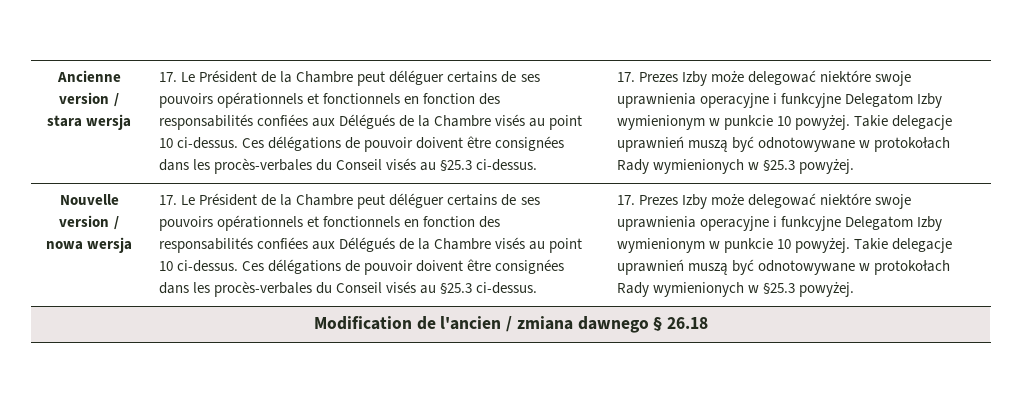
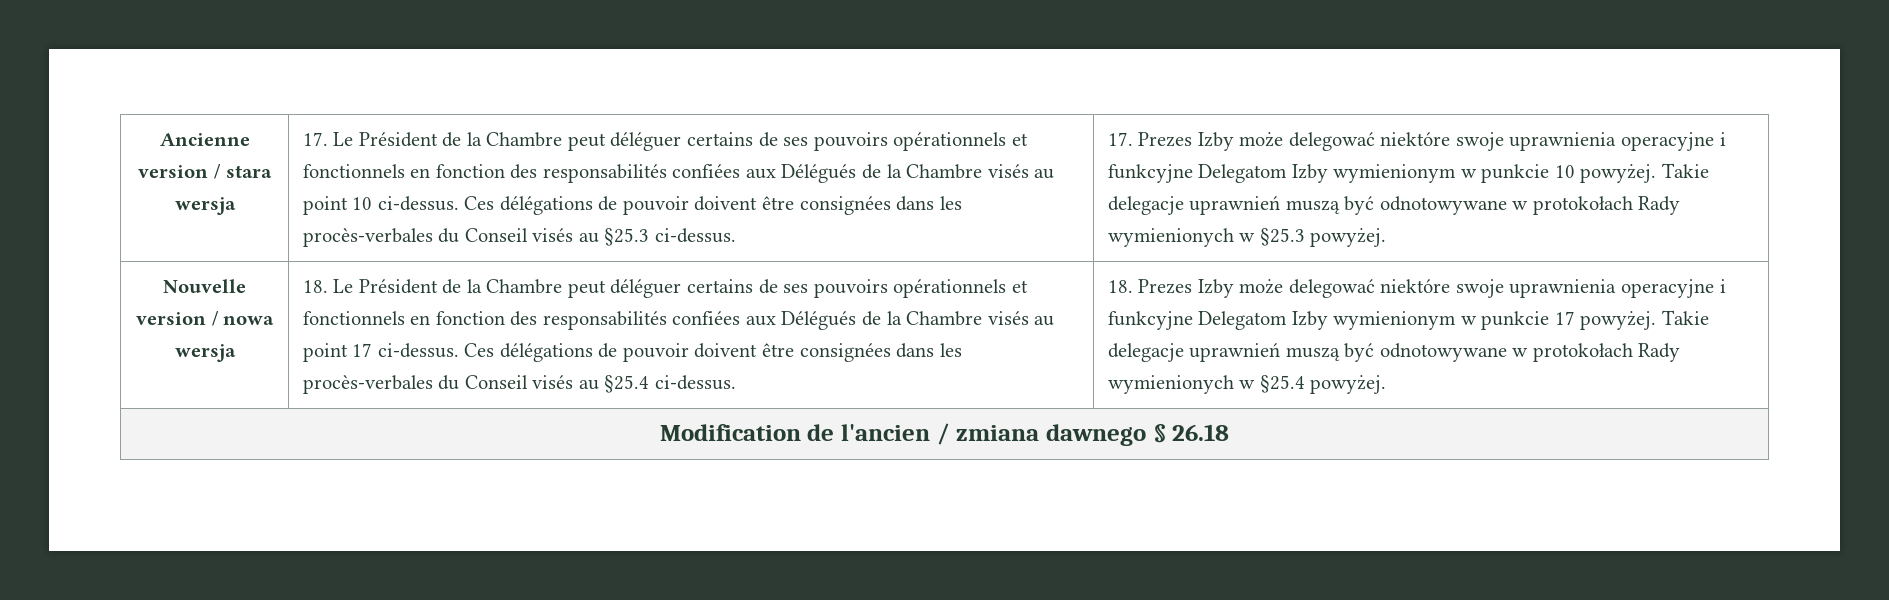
[158,195,177,205] 17. -> [302,280,328,293] 18.
[158,261,173,271] 10 -> [352,343,373,357] 17
[440,282,538,294] [616,195,635,205] §25.3 ci-dessus. | 17. -> [604,375,736,393] [1107,280,1133,293] §25.4 ci-dessus. | 18.
[777,239,792,249] 10 -> [1554,311,1575,325] 17
[763,283,796,294] §25.3 -> [1259,375,1305,393] §25.4

